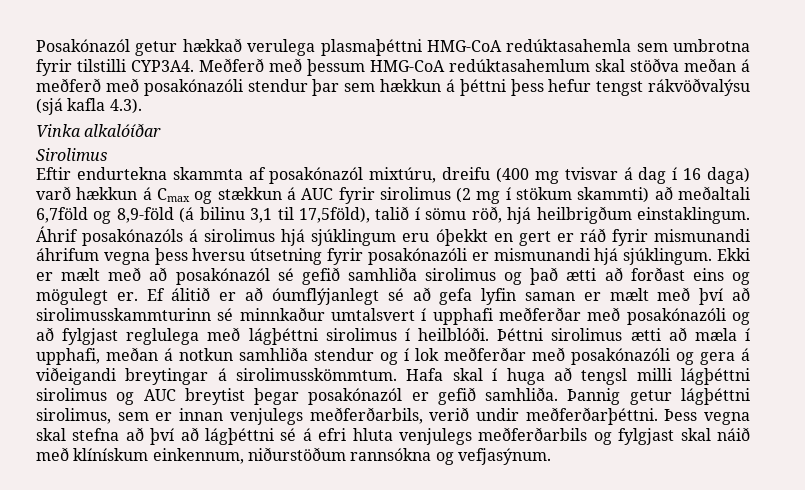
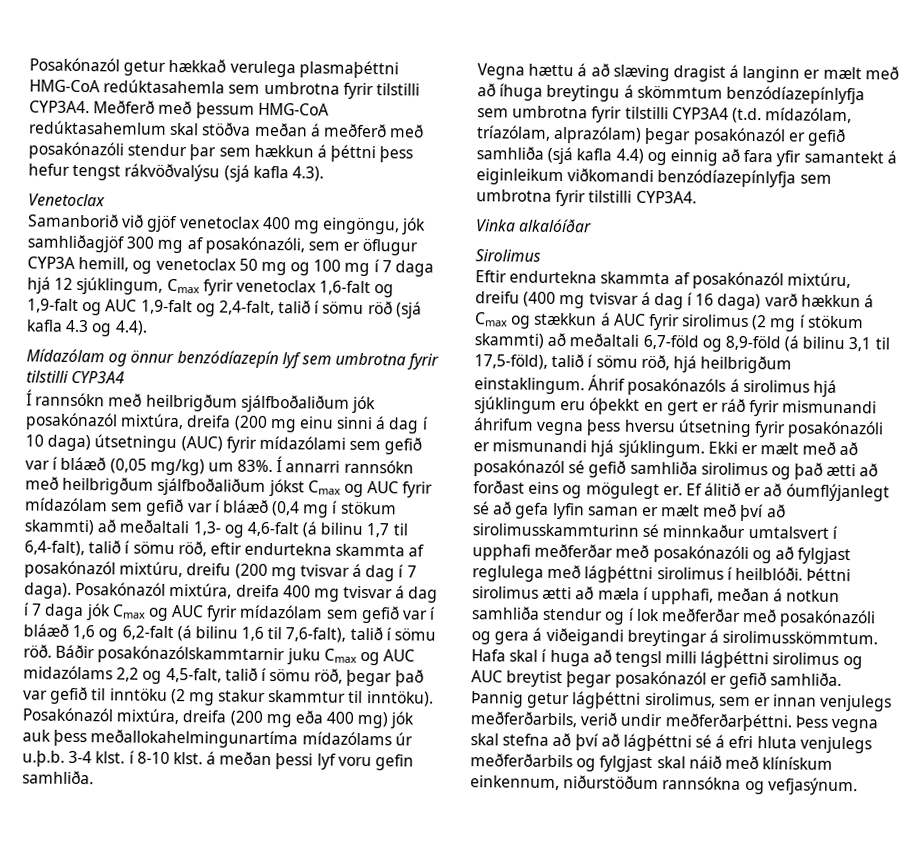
(142, 106) none -> [28,193,105,207] [28,213,427,235] [27,234,419,256] [27,256,435,277] [27,276,395,298] [27,298,422,319] [26,319,148,337] [26,348,440,370] [26,370,126,384] [26,389,376,414] [25,412,429,434] [25,434,423,455] [25,456,414,476] [25,476,434,498] [25,497,397,518] [24,519,408,538] [24,540,425,557] [24,560,417,582] [24,581,439,603] [23,602,437,624] [23,623,437,643] [23,644,416,666] [23,665,424,687] [23,686,434,707] [22,707,415,729] [22,729,413,749] [22,750,415,771] [22,770,94,785] [477,63,899,83] [477,83,865,105] [477,105,853,124] [476,125,846,147] [476,146,897,167] [476,168,832,188] [476,189,697,207] // Venetoclax // Samanborið við gjöf venetoclax 400 mg eingöngu, jók samhliðagjöf 300 mg af posakónazóli, sem er öflugur CYP3A hemill, og venetoclax 50 mg og 100 mg í 7 daga hjá 12 sjúklingum, Cmax fyrir venetoclax 1,6-falt og 1,9-falt og AUC 1,9-falt og 2,4-falt, talið í sömu röð (sjá kafla 4.3 og 4.4). // Mídazólam og önnur benzódíazepín lyf sem umbrotna fyrir tilstilli CYP3A4 // Í rannsókn með heilbrigðum sjálfboðaliðum jók posakónazól mixtúra, dreifa (200 mg einu sinni á dag í 10 daga) útsetningu (AUC) fyrir mídazólami sem gefið var í bláæð (0,05 mg/kg) um 83%. Í annarri rannsókn með heilbrigðum sjálfboðaliðum jókst Cmax og AUC fyrir mídazólam sem gefið var í bláæð (0,4 mg í stökum skammti) að meðaltali 1,3- og 4,6-falt (á bilinu 1,7 til 6,4-falt), talið í sömu röð, eftir endurtekna skammta af posakónazól mixtúru, dreifu (200 mg tvisvar á dag í 7 daga). Posakónazól mixtúra, dreifa 400 mg tvisvar á dag í 7 daga jók Cmax og AUC fyrir mídazólam sem gefið var í bláæð 1,6 og 6,2-falt (á bilinu 1,6 til 7,6-falt), talið í sömu röð. Báðir posakónazólskammtarnir juku Cmax og AUC midazólams 2,2 og 4,5-falt, talið í sömu röð, þegar það var gefið til inntöku (2 mg stakur skammtur til inntöku). Posakónazól mixtúra, dreifa (200 mg eða 400 mg) jók auk þess meðallokahelmingunartíma mídazólams úr u.þ.b. 3-4 klst. í 8-10 klst. á meðan þessi lyf voru gefin samhliða. // Vegna hættu á að slæving dragist á langinn er mælt með að íhuga breytingu á skömmtum benzódíazepínlyfja sem umbrotna fyrir tilstilli CYP3A4 (t.d. mídazólam, tríazólam, alprazólam) þegar posakónazól er gefið samhliða (sjá kafla 4.4) og einnig að fara yfir samantekt á eiginleikum viðkomandi benzódíazepínlyfja sem umbrotna fyrir tilstilli CYP3A4.
[36,207,88,223] 6,7föld -> [642,334,699,350] 6,7-föld
[299,207,370,223] 17,5föld), -> [474,354,548,370] 17,5-föld),

